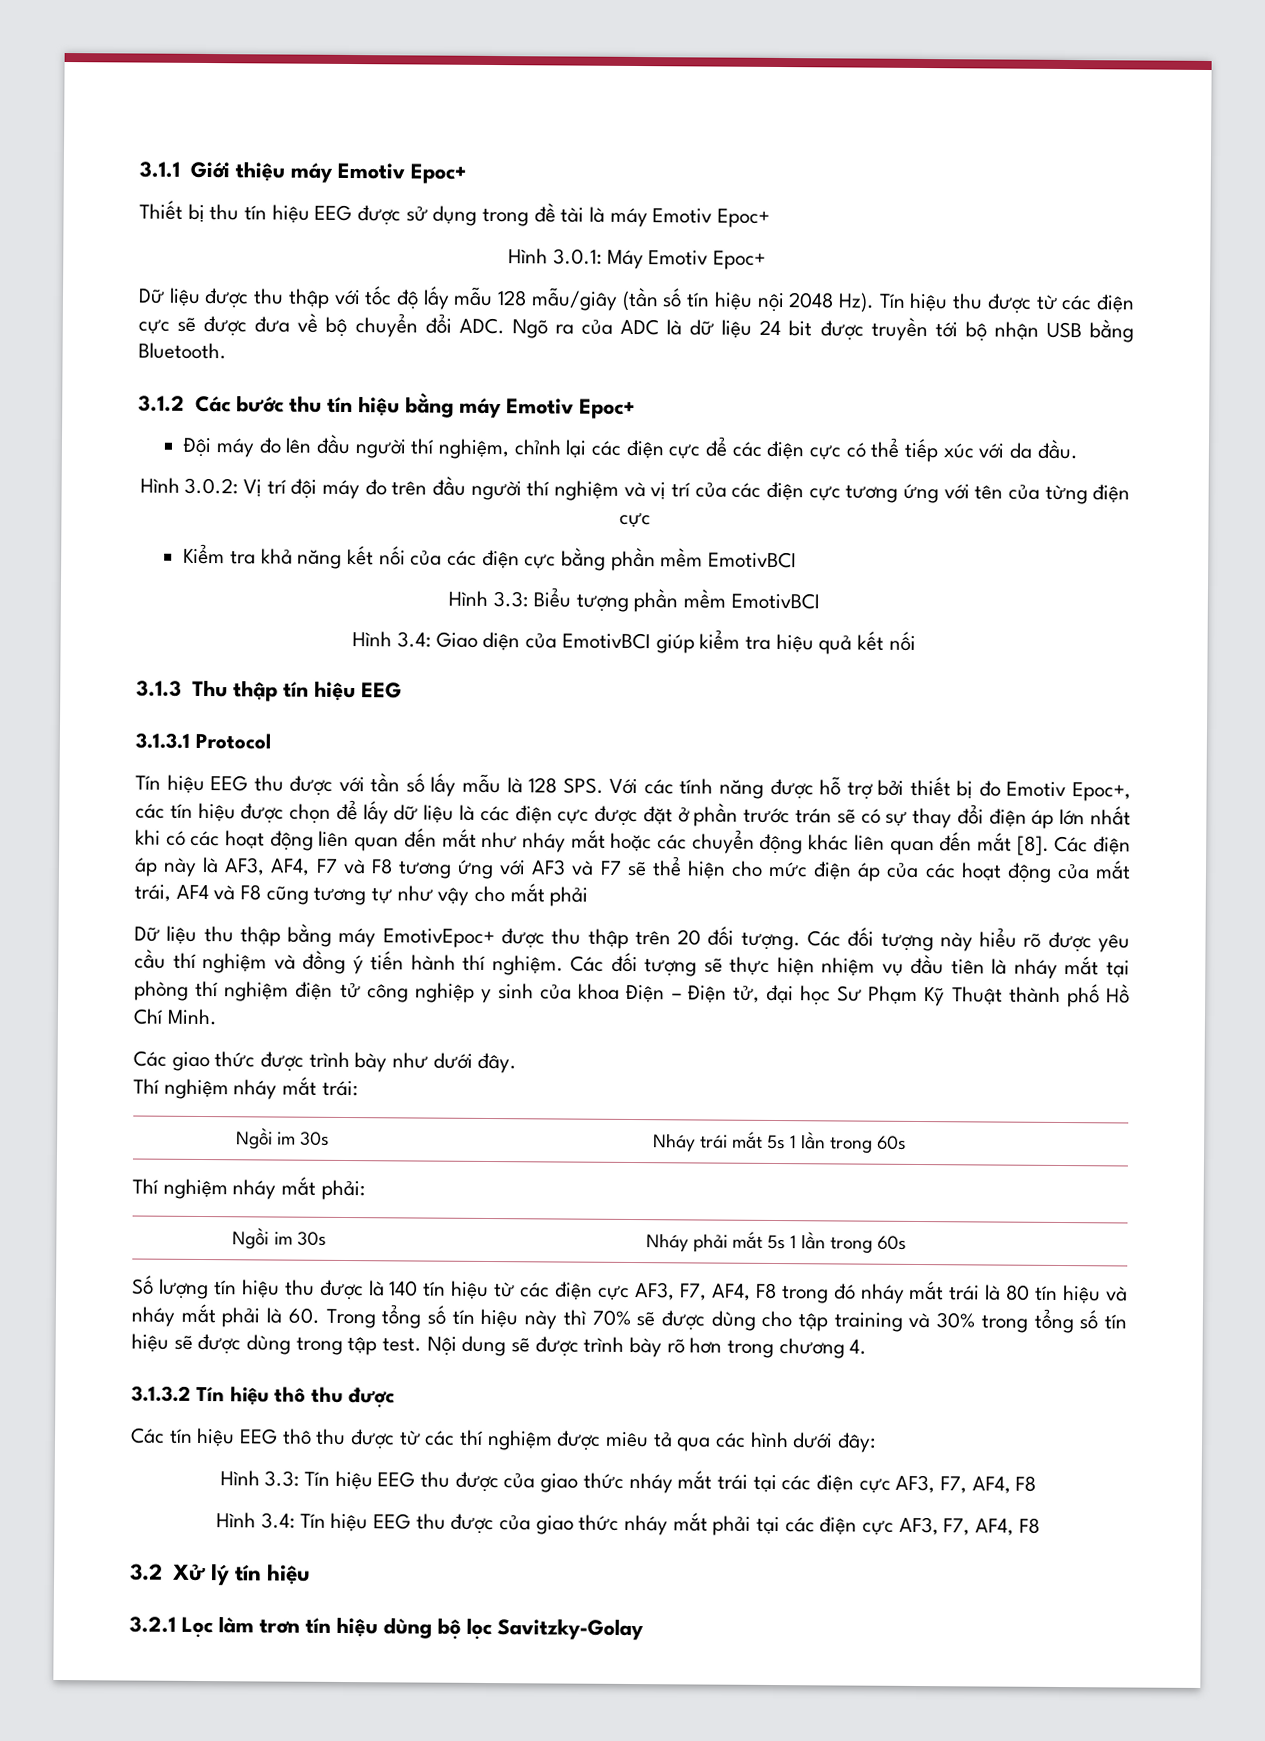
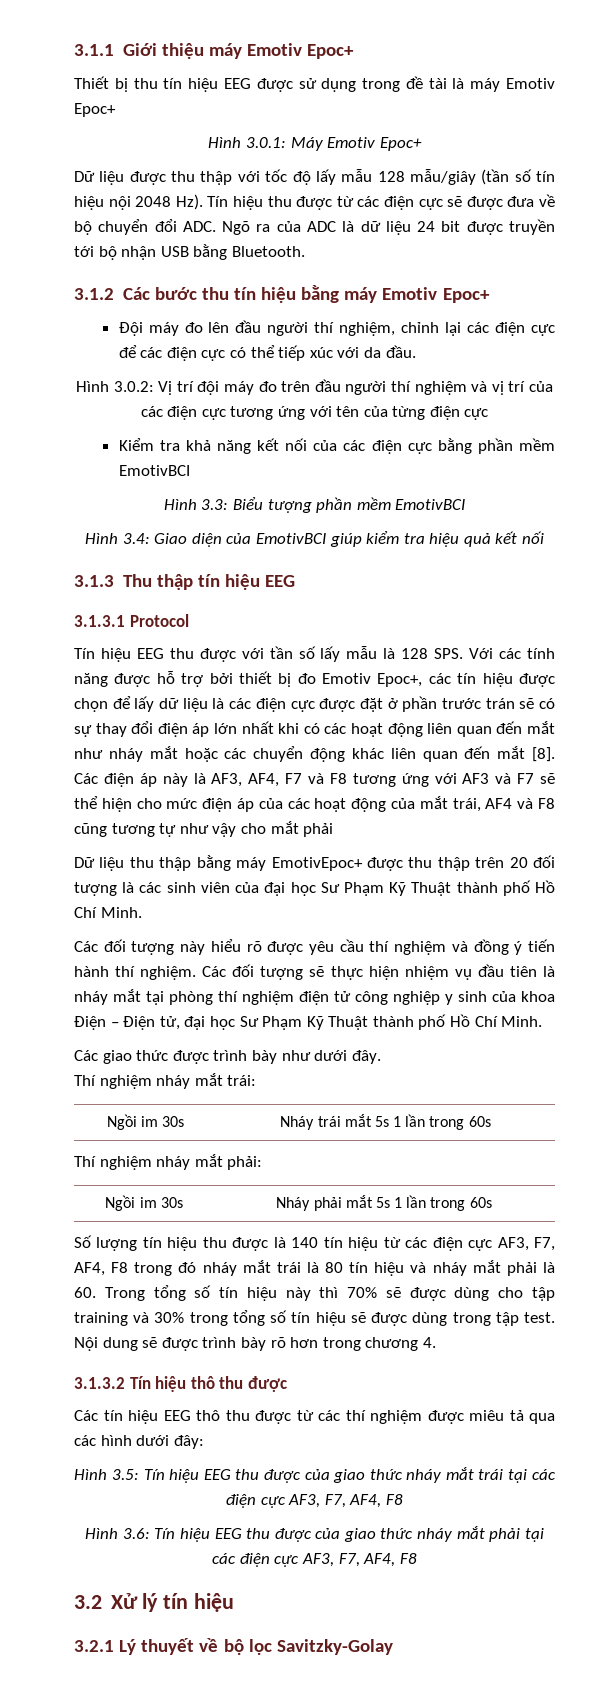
[740,931,801,951] tượng. -> [74,880,555,896] [74,907,142,918] tượng là các sinh viên của đại học Sư Phạm Kỹ Thuật thành phố Hồ Chí Minh. //
[264,1470,300,1487] 3.3: -> [111,1469,139,1480] 3.5:
[260,1512,295,1529] 3.4: -> [122,1528,150,1539] 3.6:
[181,1616,432,1639] Lọc làm trơn tín hiệu dùng -> [119,1638,219,1655] Lý thuyết về

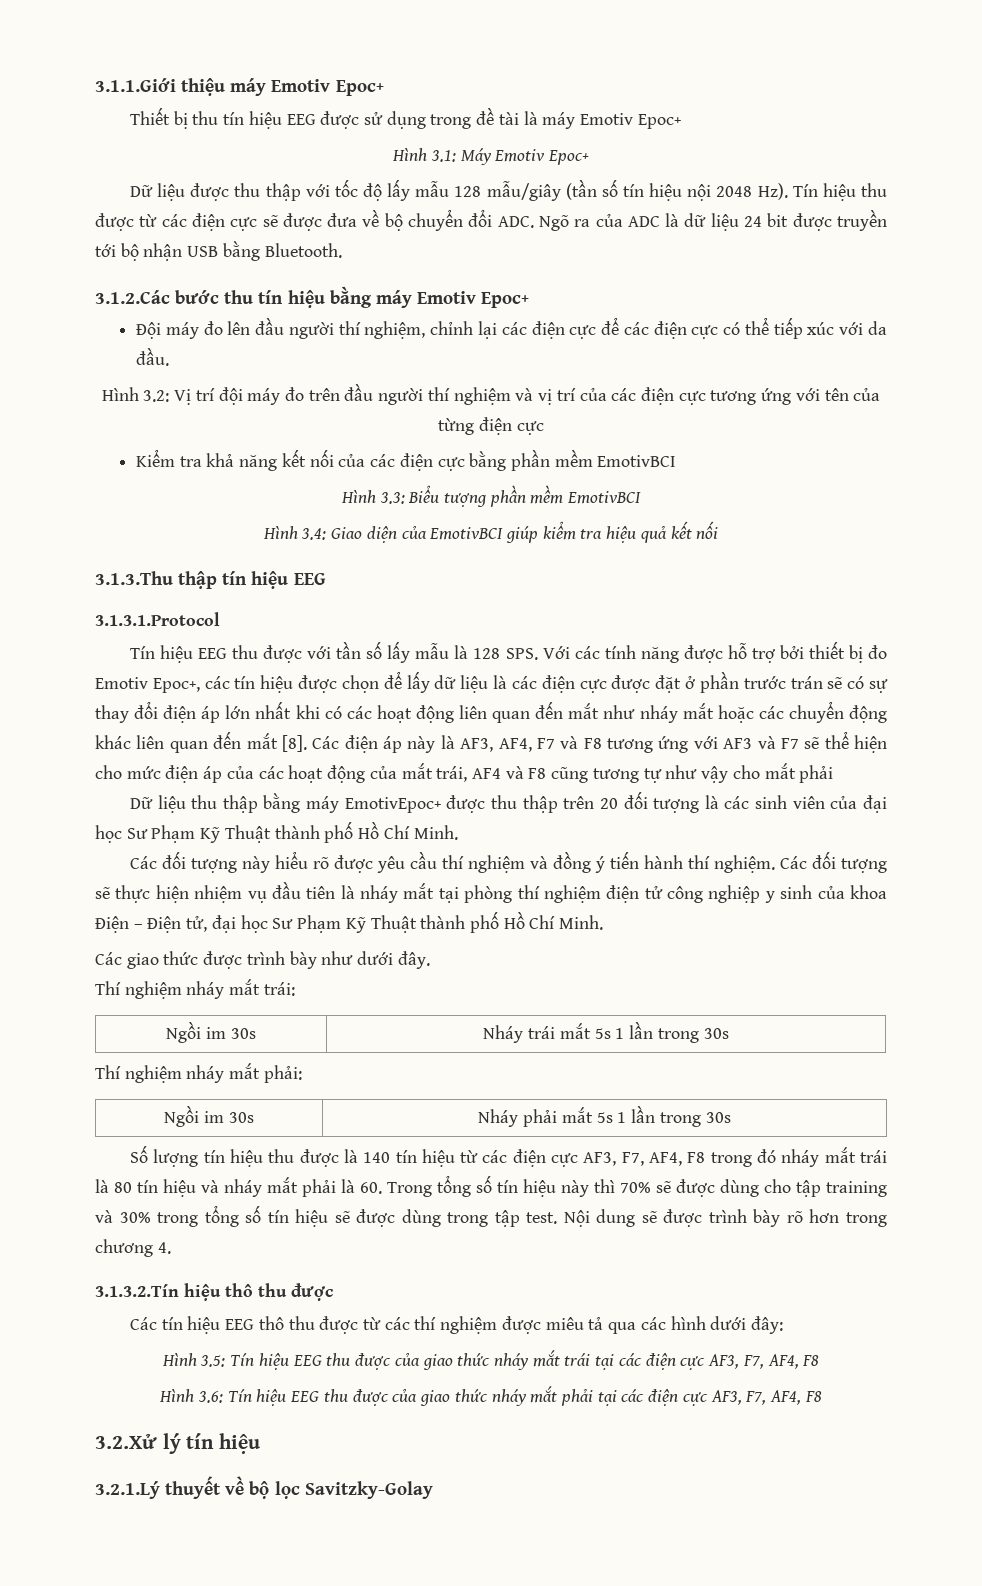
[74,43,157,56] 3.1.1 Giới -> [95,78,176,92] 3.1.1.Giới
[245,137,286,148] 3.0.1: -> [430,150,456,162] 3.1:
[74,287,150,300] 3.1.2 Các -> [95,290,170,304] 3.1.2.Các
[113,381,154,392] 3.0.2: -> [143,390,170,402] 3.2:
[74,574,152,587] 3.1.3 Thu -> [95,571,173,585] 3.1.3.Thu
[74,614,189,627] 3.1.3.1 Protocol -> [95,612,220,626] 3.1.3.1.Protocol
[468,1116,491,1127] 60s -> [703,1028,729,1039] 30s
[469,1197,492,1208] 60s -> [705,1112,731,1123] 30s
[74,1376,151,1389] 3.1.3.2 Tín -> [95,1284,179,1297] 3.1.3.2.Tín
[74,1593,138,1609] 3.2 Xử -> [95,1434,157,1449] 3.2.Xử
[74,1639,137,1655] 3.2.1 Lý -> [95,1481,160,1499] 3.2.1.Lý

